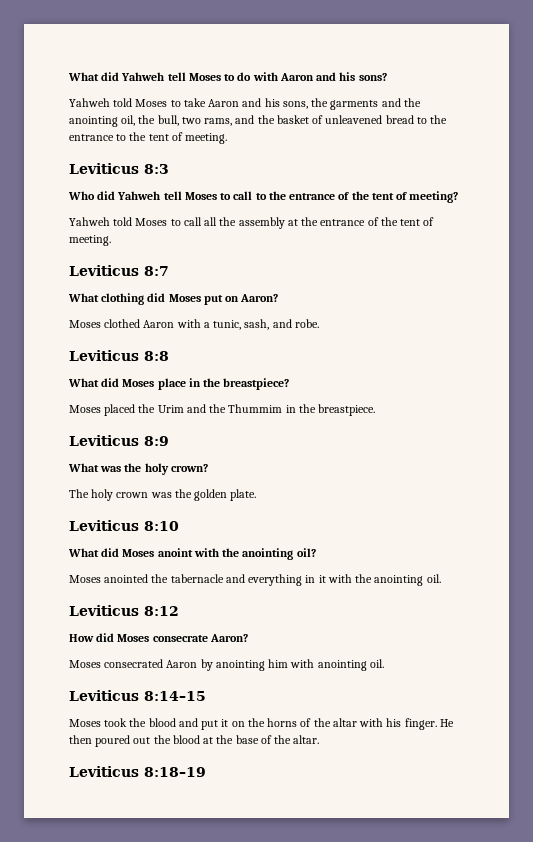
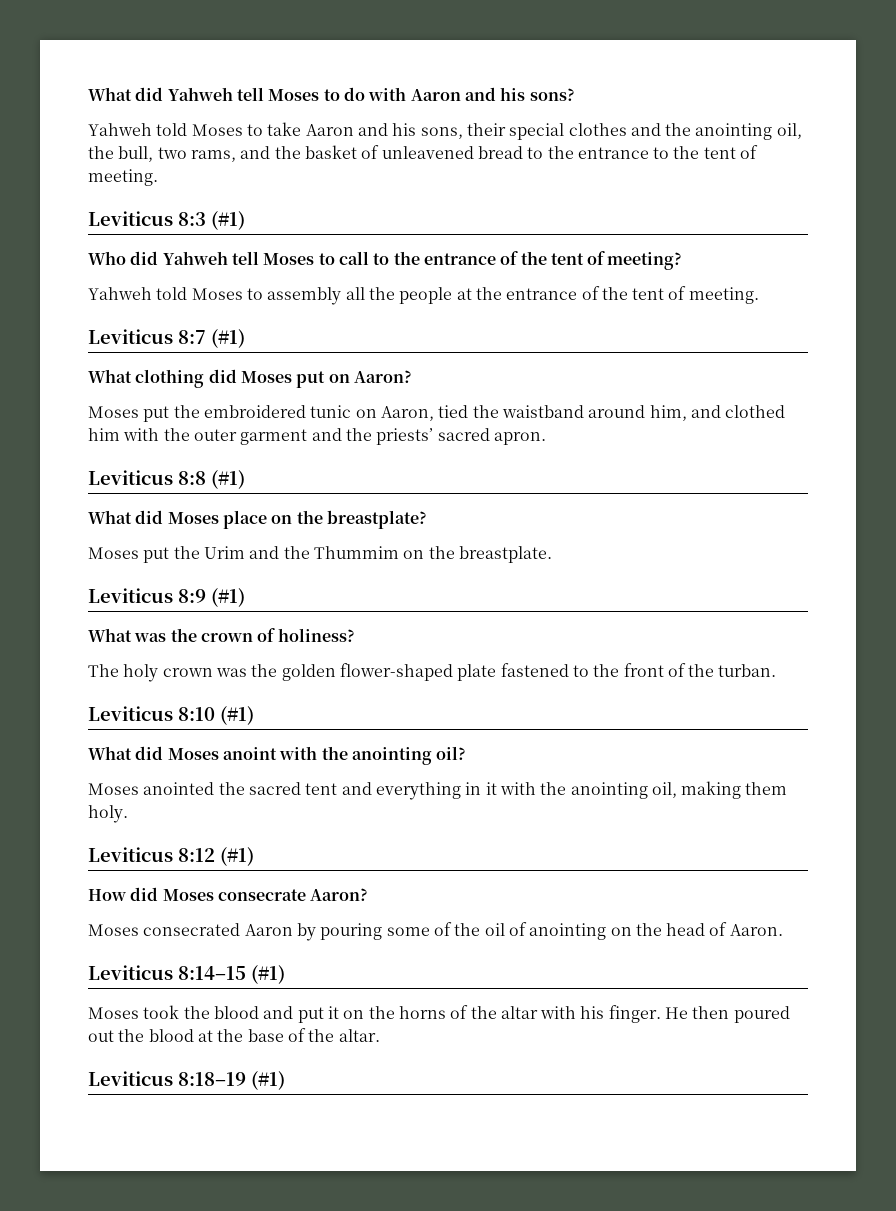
[311,98,379,110] the garments -> [466,123,627,140] their special clothes
(169, 169) none -> [211,211,245,230] (#1)
[183,217,202,226] call -> [267,287,342,305] assembly
[238,217,285,229] assembly -> [399,287,453,304] people
(169, 271) none -> [211,329,245,348] (#1)
[104,319,319,330] clothed Aaron with a tunic, sash, and robe. -> [143,405,786,422] [88,428,546,445] put the embroidered tunic on Aaron, tied the waistband around him, and clothed him with the outer garment and the priests’ sacred apron.
(169, 356) none -> [211,470,245,489] (#1)
[188,378,290,390] [69,404,136,416] in the breastpiece? // Moses placed -> [271,510,427,529] [88,547,170,563] on the breastplate? // Moses put
[285,404,376,416] in the breastpiece. -> [403,546,552,563] on the breastplate.
(169, 441) none -> [211,588,245,607] (#1)
[144,463,208,475] holy crown? -> [200,628,355,642] crown of holiness?
[230,489,257,501] plate. -> [339,663,777,681] flower-shaped plate fastened to the front of the turban.
(179, 526) none -> [220,706,254,725] (#1)
[170,574,224,583] tabernacle -> [248,782,338,795] sacred tent
[426,574,441,583] oil. -> [651,781,788,799] [88,805,128,823] oil, making them holy.
(179, 611) none -> [220,847,254,866] (#1)
[215,659,384,671] anointing him with anointing oil. -> [320,922,783,940] pouring some of the oil of anointing on the head of Aaron.
(206, 696) none -> [251,965,285,984] (#1)
(206, 772) none -> [251,1071,285,1090] (#1)

